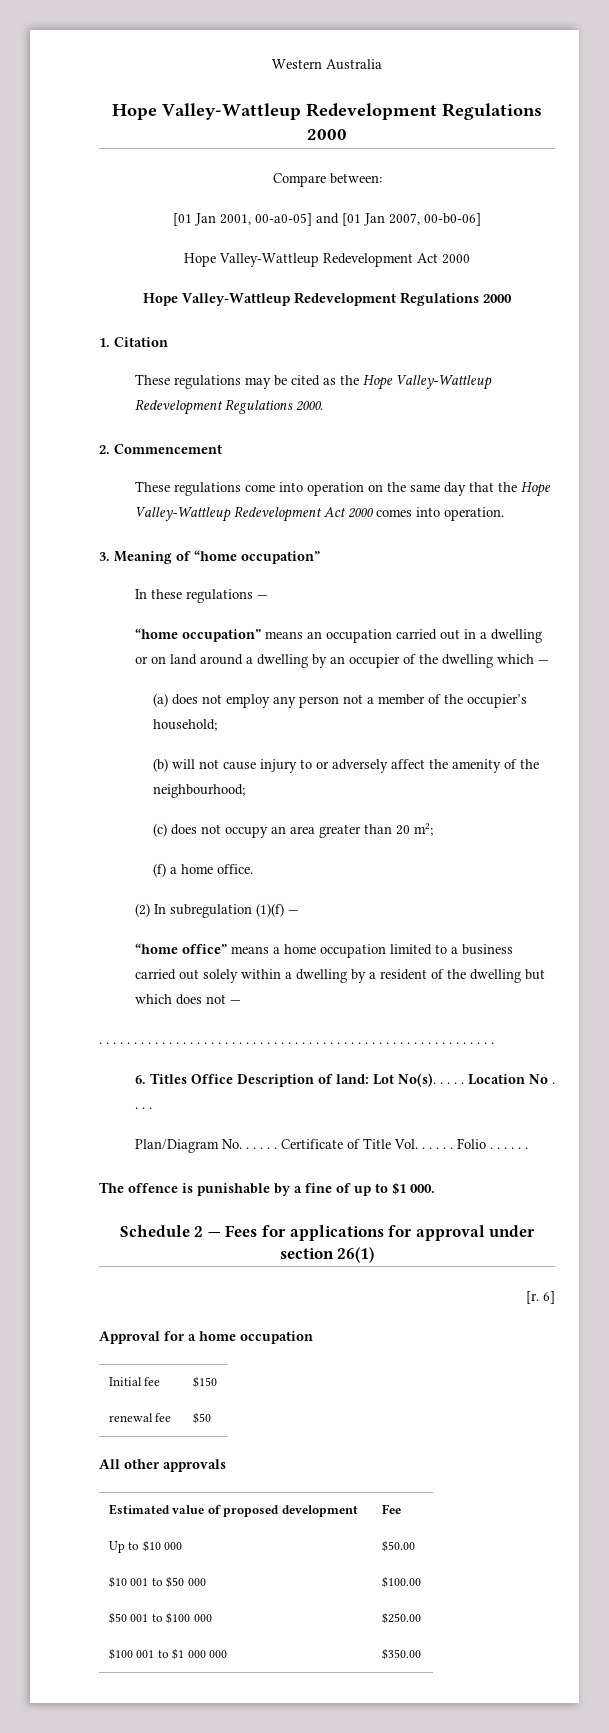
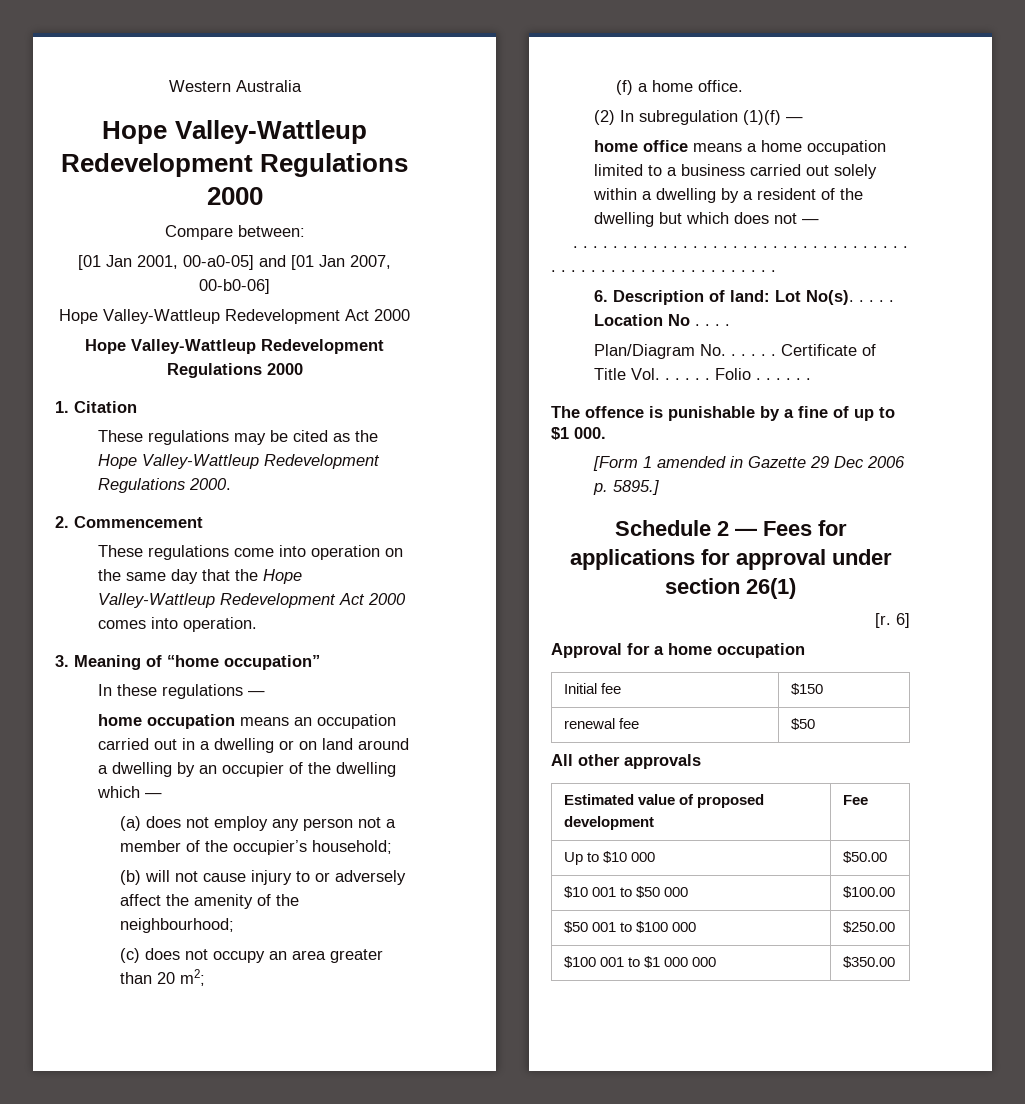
[134,628,261,642] “home occupation” -> [98,714,236,729] home occupation
[134,943,227,954] “home office” -> [594,140,689,152] home office
[149,1073,233,1084] Titles Office -> (609, 296) none
(435, 1188) none -> [593,456,906,471] [593,480,660,495] // [Form 1 amended in Gazette 29 Dec 2006 p. 5895.]

